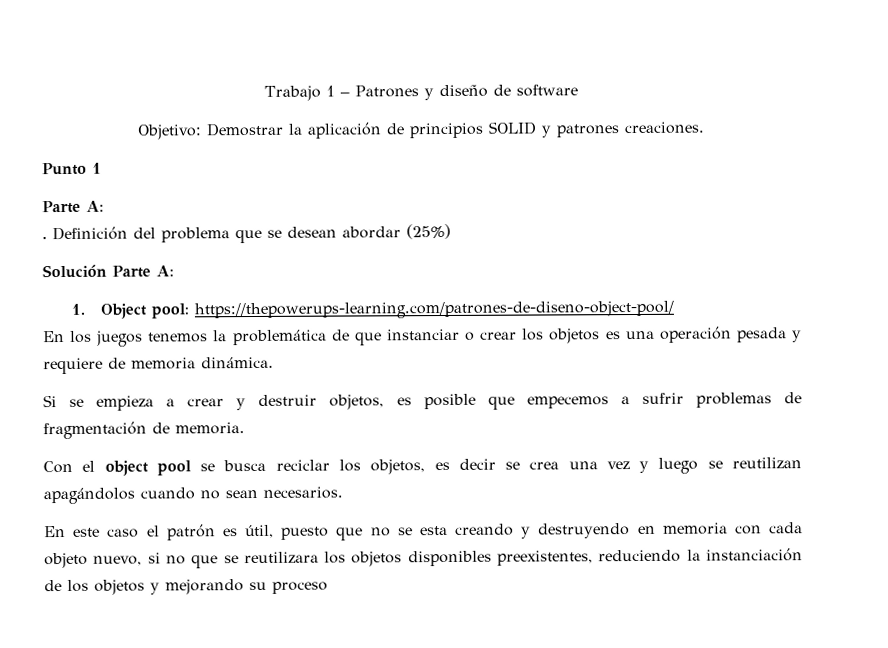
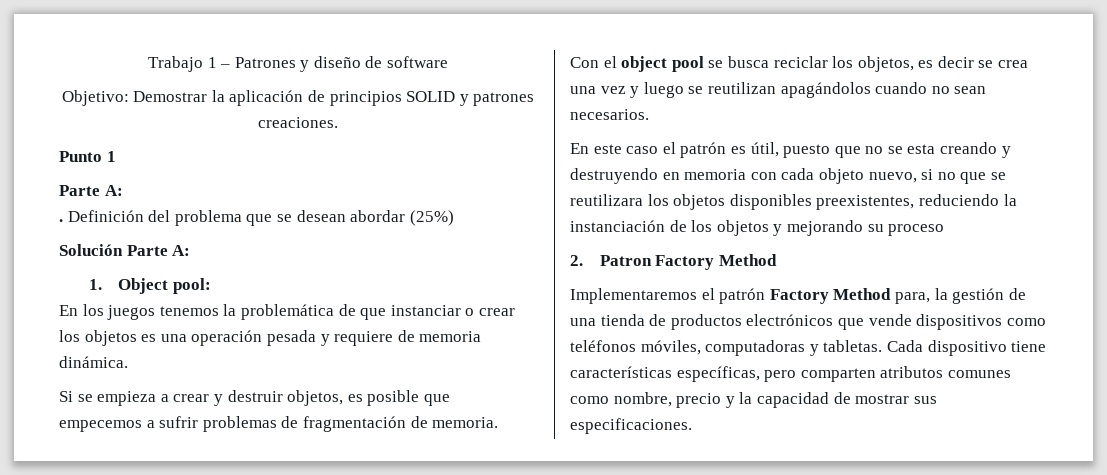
[194,300,675,320] https://thepowerups-learning.com/patrones-de-diseno-object-pool/ -> (211, 286) none
(328, 587) none -> [570,254,777,270] [570,288,1026,304] [570,314,1046,330] [570,340,1047,356] [570,366,1011,382] [570,392,937,408] [570,418,692,434] // 2. Patron Factory Method // Implementaremos el patrón Factory Method para, la gestión de una tienda de productos electrónicos que vende dispositivos como teléfonos móviles, computadoras y tabletas. Cada dispositivo tiene características específicas, pero comparten atributos comunes como nombre, precio y la capacidad de mostrar sus especificaciones.

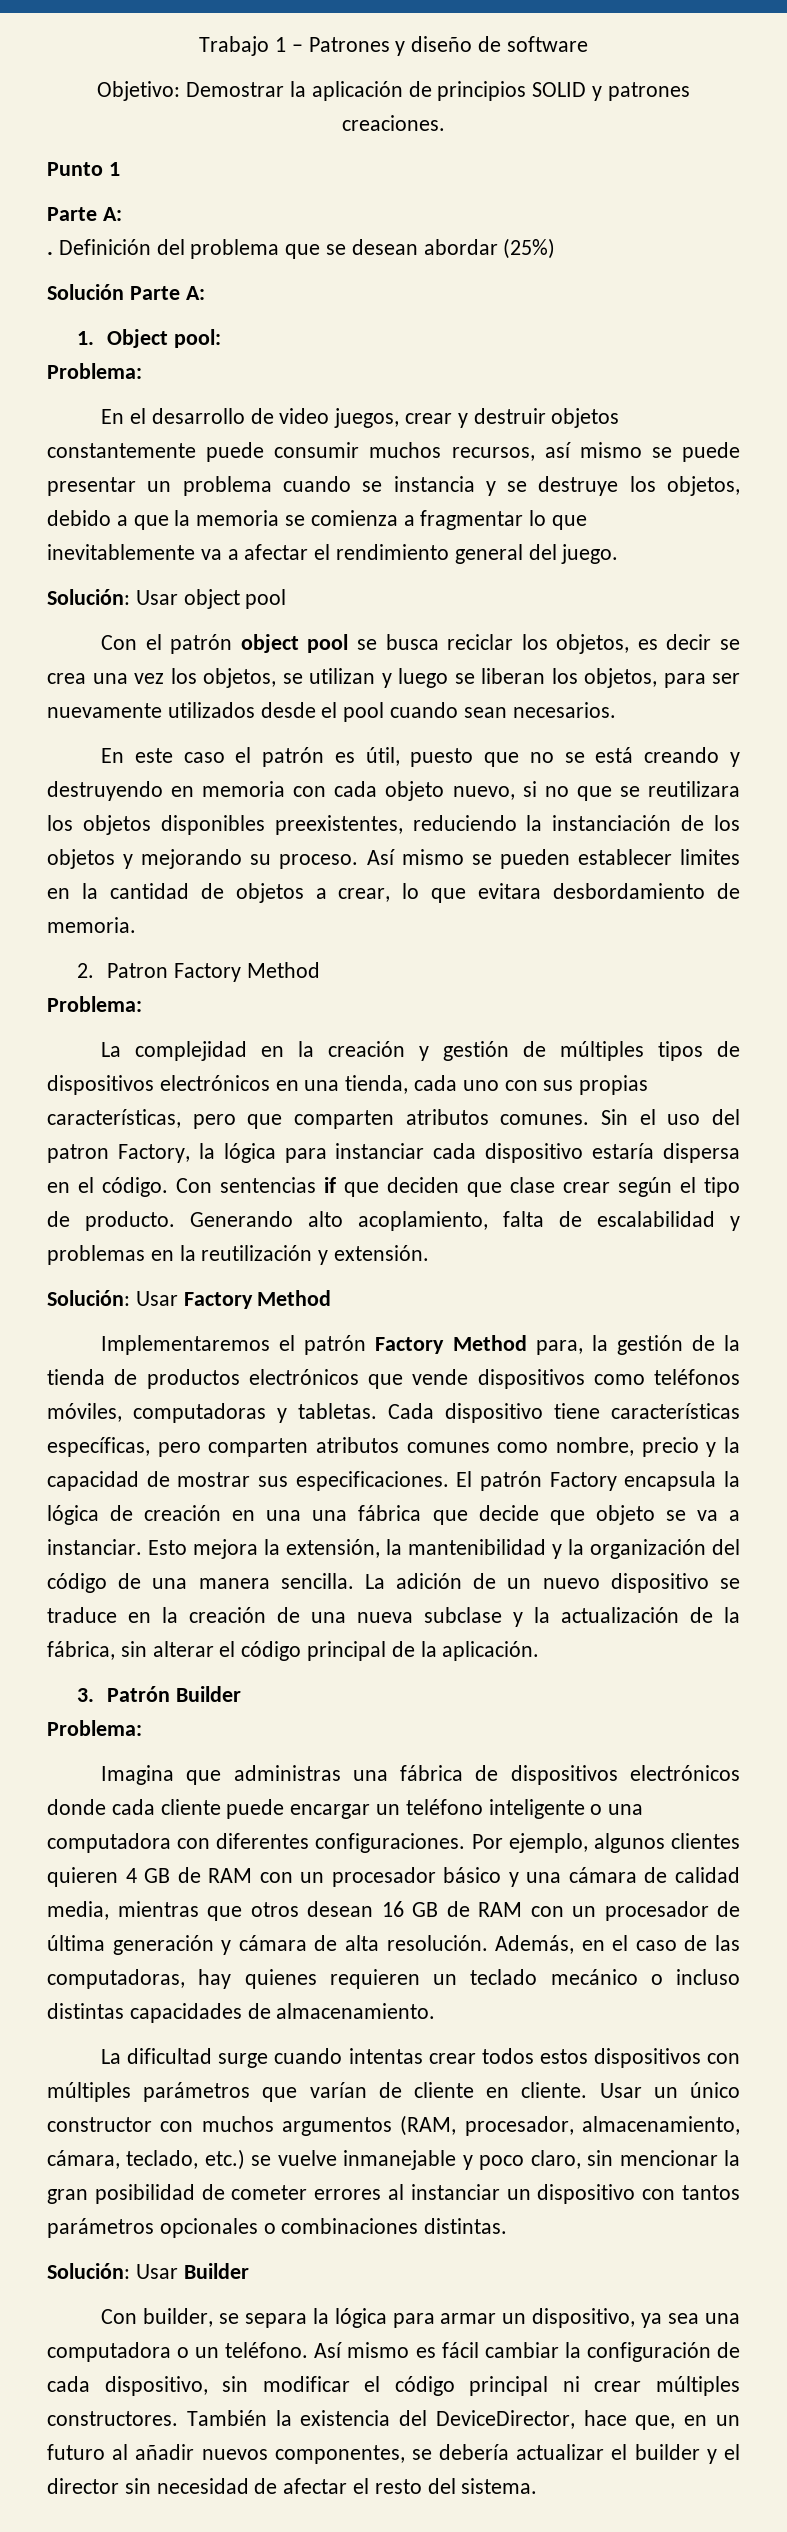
[59,304,515,320] [59,330,482,346] [59,356,128,368] [59,390,450,406] [59,416,499,432] // En los juegos tenemos la problemática de que instanciar o crear los objetos es una operación pesada y requiere de memoria dinámica. // Si se empieza a crear y destruir objetos, es posible que empecemos a sufrir problemas de fragmentación de memoria. -> [47,363,142,379] [101,408,620,428] [47,442,740,462] [47,476,740,496] [47,510,588,530] [47,544,619,564] [47,589,287,609] // Problema: // En el desarrollo de video juegos, crear y destruir objetos constantemente puede consumir muchos recursos, así mismo se puede presentar un problema cuando se instancia y se destruye los objetos, debido a que la memoria se comienza a fragmentar lo que inevitablemente va a afectar el rendimiento general del juego. // Solución: Usar object pool
(617, 62) none -> [170,634,233,654] patrón
[630,82,950,98] y luego se reutilizan apagándolos cuando no -> [170,668,740,688] [47,702,459,722] los objetos, se utilizan y luego se liberan los objetos, para ser nuevamente utilizados desde el pool cuando
[907,144,936,154] esta -> [595,747,634,763] está
[888,224,945,236] [570,255,652,266] proceso // 2. Patron -> [279,849,741,869] [47,883,741,903] [47,917,136,933] [77,962,320,982] [47,996,142,1012] [101,1041,740,1061] [47,1075,649,1095] [47,1109,740,1129] [47,1143,741,1163] [47,1177,740,1197] [47,1211,740,1231] [47,1245,430,1265] [47,1290,178,1306] proceso. Así mismo se pueden establecer limites en la cantidad de objetos a crear, lo que evitara desbordamiento de memoria. // 2. Patron Factory Method // Problema: // La complejidad en la creación y gestión de múltiples tipos de dispositivos electrónicos en una tienda, cada uno con sus propias características, pero que comparten atributos comunes. Sin el uso del patron Factory, la lógica para instanciar cada dispositivo estaría dispersa en el código. Con sentencias if que deciden que clase crear según el tipo de producto. Generando alto acoplamiento, falta de escalabilidad y problemas en la reutilización y extensión. // Solución: Usar
[570,318,596,326] una -> [724,1335,741,1351] la
(692, 426) none -> [456,1471,740,1491] [47,1505,741,1525] [47,1539,740,1559] [47,1573,740,1593] [47,1607,740,1627] [47,1641,540,1661] [77,1686,242,1702] [47,1720,142,1736] [101,1765,740,1785] [47,1799,644,1819] [47,1833,740,1853] [47,1867,741,1887] [47,1901,740,1921] [47,1935,741,1955] [47,1969,740,1989] [47,2003,436,2023] [101,2048,741,2068] [47,2082,740,2102] [47,2115,740,2136] [47,2149,740,2170] [47,2184,740,2204] [47,2218,508,2238] [47,2263,249,2279] [101,2308,740,2328] [47,2342,740,2362] [47,2376,740,2396] [47,2410,741,2430] [47,2444,740,2464] [47,2478,538,2494] El patrón Factory encapsula la lógica de creación en una una fábrica que decide que objeto se va a instanciar. Esto mejora la extensión, la mantenibilidad y la organización del código de una manera sencilla. La adición de un nuevo dispositivo se traduce en la creación de una nueva subclase y la actualización de la fábrica, sin alterar el código principal de la aplicación. // 3. Patrón Builder // Problema: // Imagina que administras una fábrica de dispositivos electrónicos donde cada cliente puede encargar un teléfono inteligente o una computadora con diferentes configuraciones. Por ejemplo, algunos clientes quieren 4 GB de RAM con un procesador básico y una cámara de calidad media, mientras que otros desean 16 GB de RAM con un procesador de última generación y cámara de alta resolución. Además, en el caso de las computadoras, hay quienes requieren un teclado mecánico o incluso distintas capacidades de almacenamiento. // La dificultad surge cuando intentas crear todos estos dispositivos con múltiples parámetros que varían de cliente en cliente. Usar un único constructor con muchos argumentos (RAM, procesador, almacenamiento, cámara, teclado, etc.) se vuelve inmanejable y poco claro, sin mencionar la gran posibilidad de cometer errores al instanciar un dispositivo con tantos parámetros opcionales o combinaciones distintas. // Solución: Usar Builder // Con builder, se separa la lógica para armar un dispositivo, ya sea una computadora o un teléfono. Así mismo es fácil cambiar la configuración de cada dispositivo, sin modificar el código principal ni crear múltiples constructores. También la existencia del DeviceDirector, hace que, en un futuro al añadir nuevos componentes, se debería actualizar el builder y el director sin necesidad de afectar el resto del sistema.

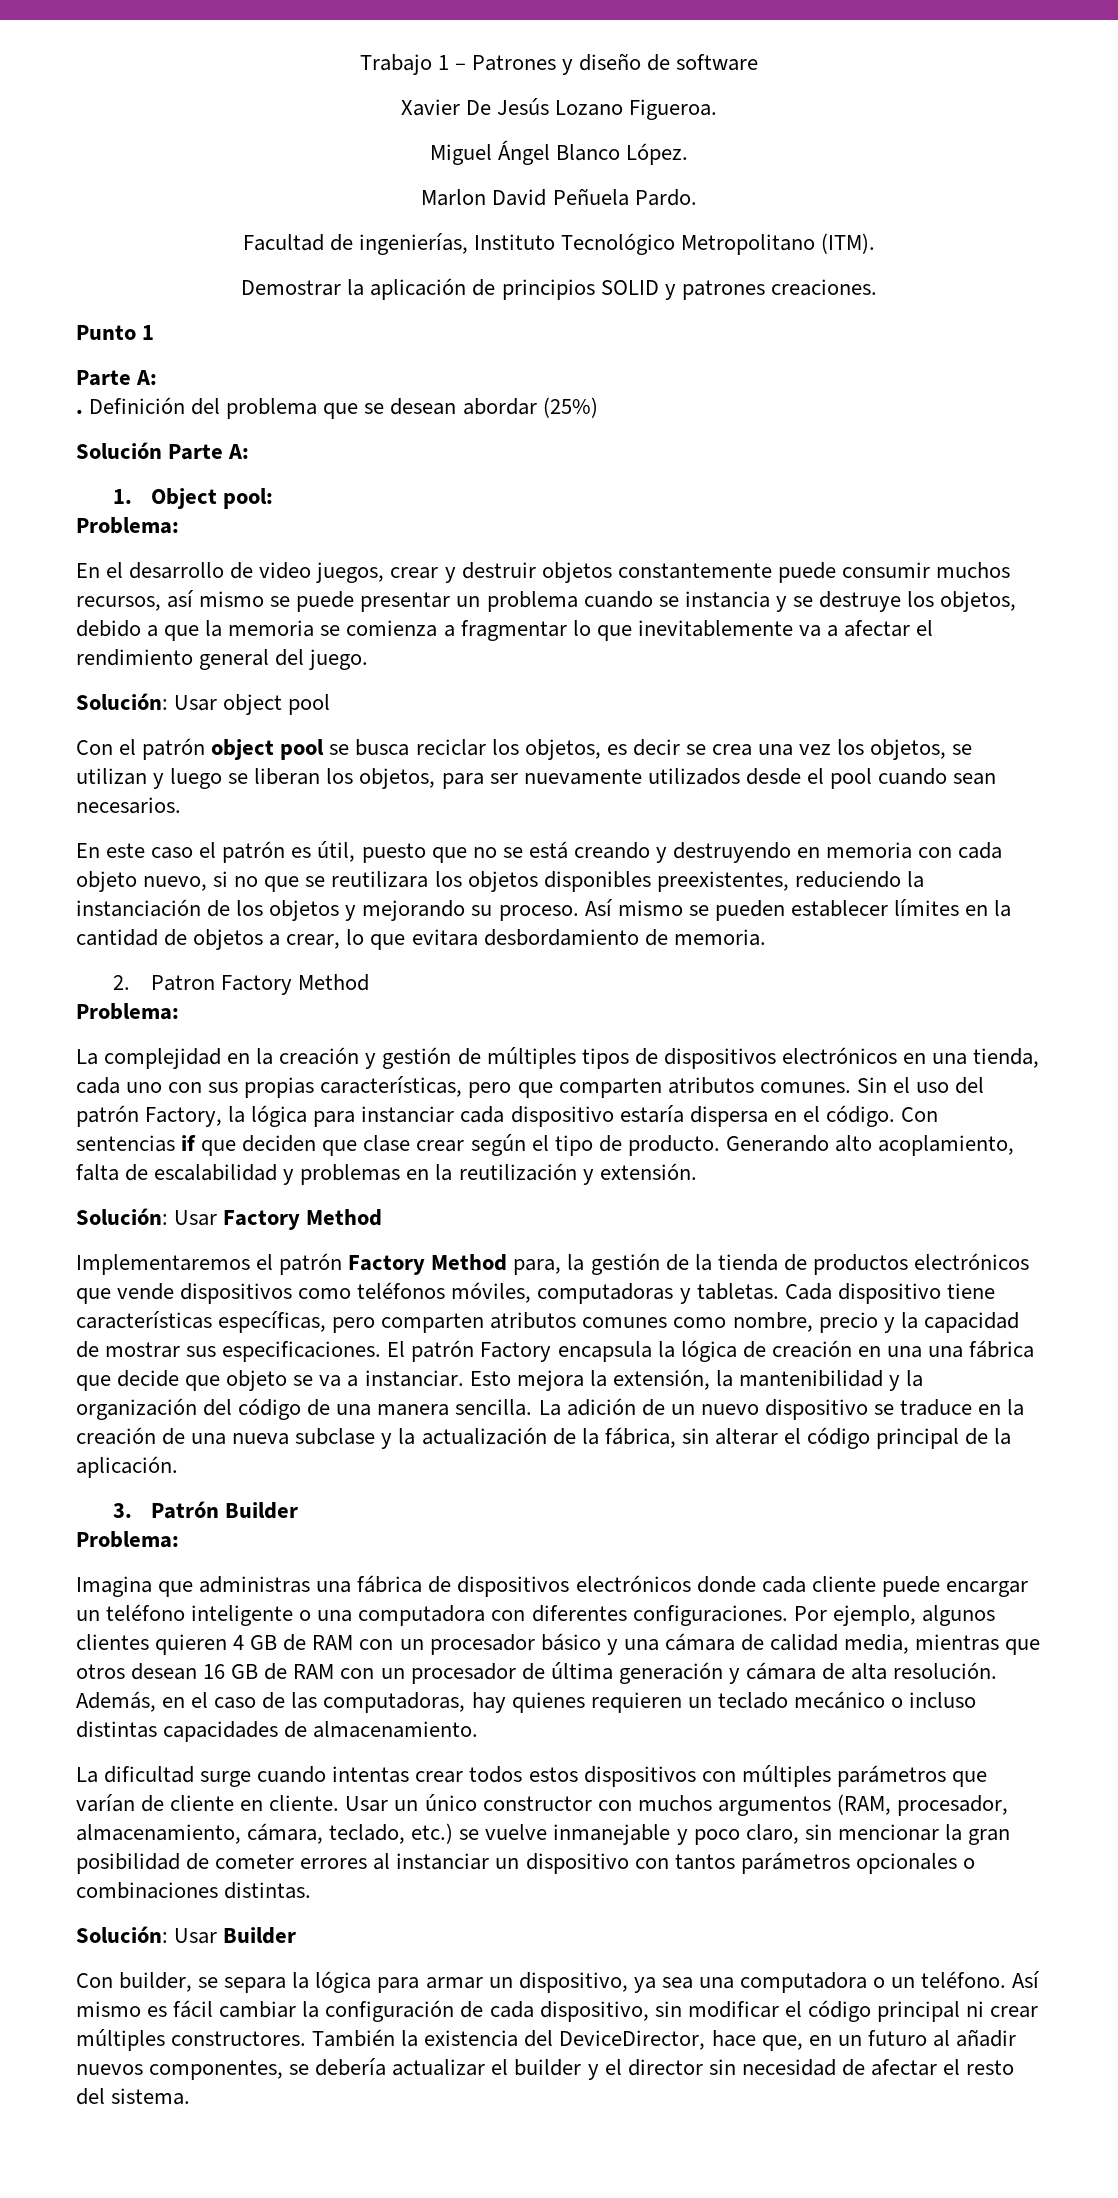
[97,81,181,101] Objetivo: -> [400,98,718,120] [429,140,689,165] [421,188,697,206] [242,233,876,255] Xavier De Jesús Lozano Figueroa. // Miguel Ángel Blanco López. // Marlon David Peñuela Pardo. // Facultad de ingenierías, Instituto Tecnológico Metropolitano (ITM). //
[680,849,741,865] limites -> [893,899,959,916] límites
[47,1144,109,1163] patron -> [76,1105,139,1127] patrón

